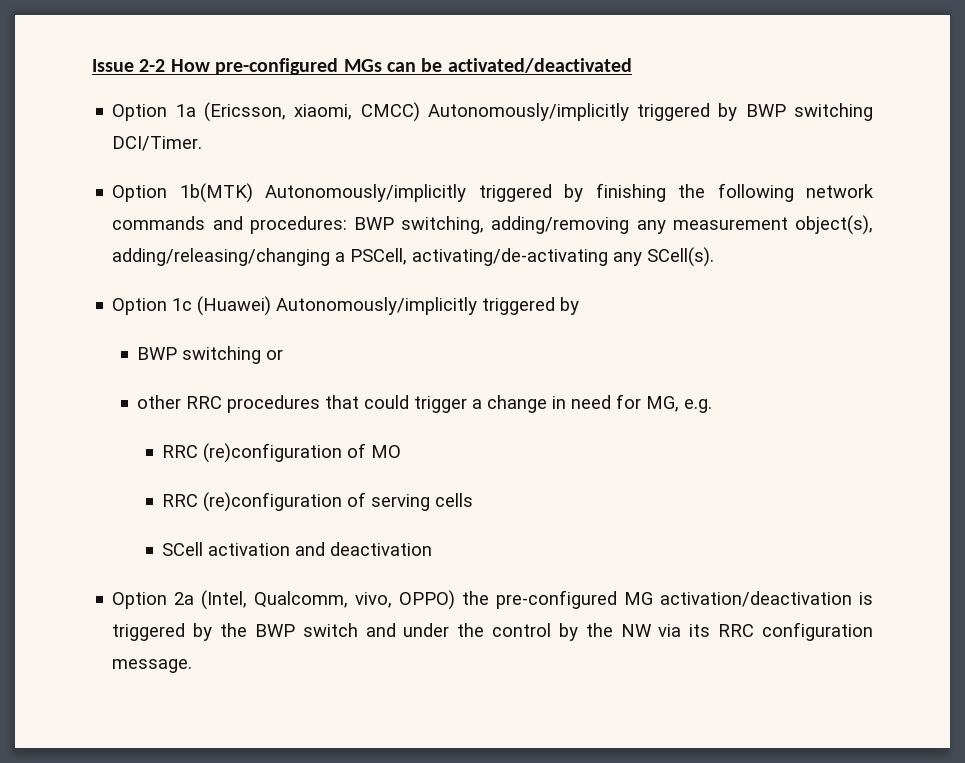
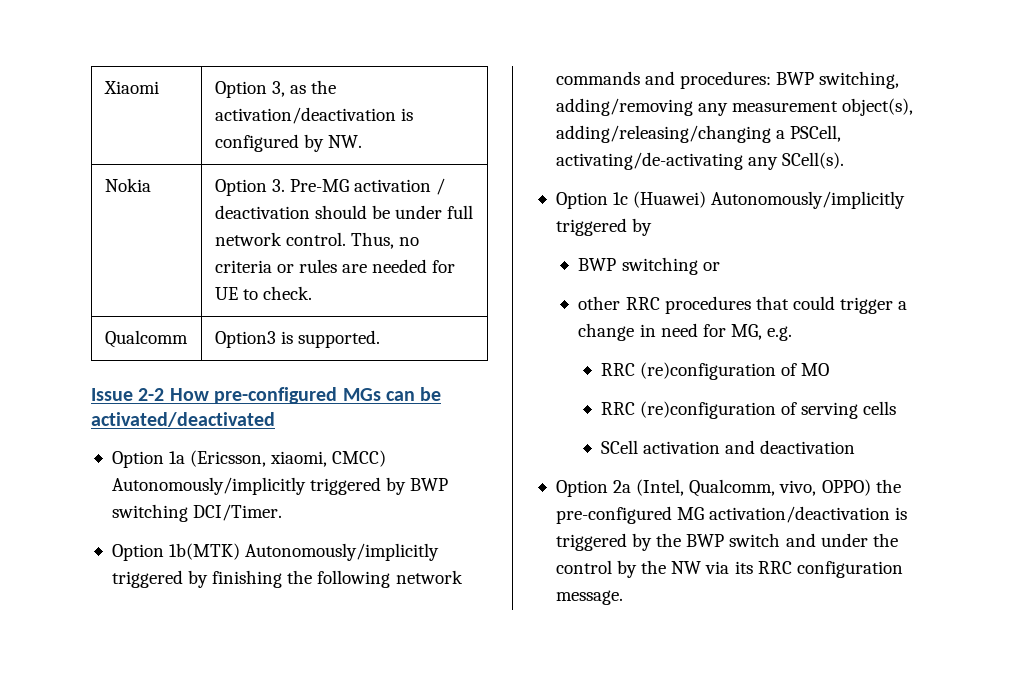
(92, 65) none -> [103,81,159,94] [214,80,337,98] [214,107,413,124] [214,134,363,152] [104,178,151,192] [214,178,446,196] [214,205,474,219] [214,232,420,249] [214,259,456,273] [214,286,313,300] [104,330,188,348] [214,330,381,348] Xiaomi | Option 3, as the activation/deactivation is configured by NW. // Nokia | Option 3. Pre-MG activation / deactivation should be under full network control. Thus, no criteria or rules are needed for UE to check. // Qualcomm | Option3 is supported. //

